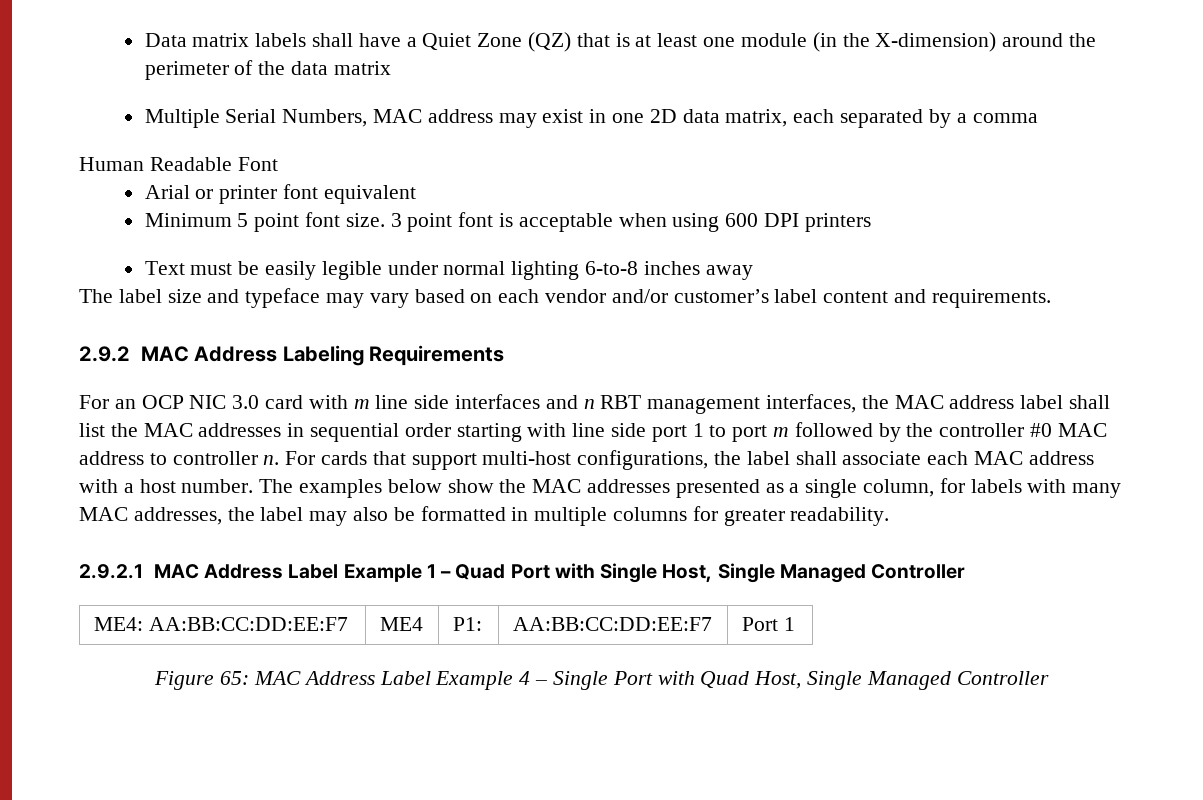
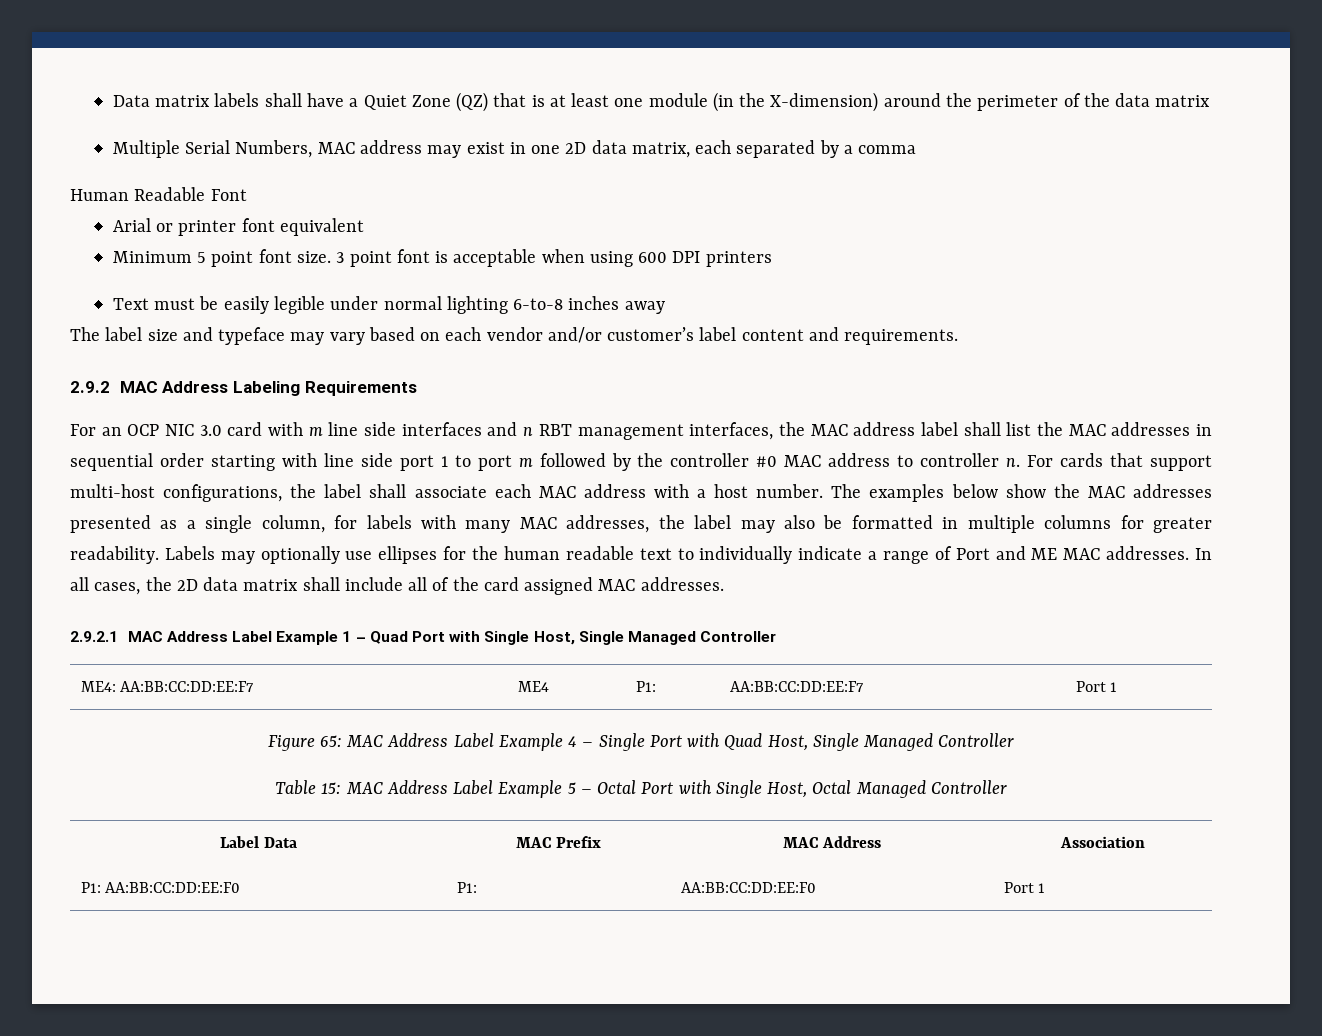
(890, 516) none -> [164,546,1212,564] [70,577,724,595] Labels may optionally use ellipses for the human readable text to individually indicate a range of Port and ME MAC addresses. In all cases, the 2D data matrix shall include all of the card assigned MAC addresses.
(1049, 678) none -> [275,780,1007,798] [220,836,297,848] [515,836,602,848] [782,836,882,848] [1059,836,1145,848] [80,882,241,893] [456,882,477,893] [680,882,816,893] [1003,882,1046,893] // Table 15: MAC Address Label Example 5 – Octal Port with Single Host, Octal Managed Controller // Label Data | MAC Prefix | MAC Address | Association // P1: AA:BB:CC:DD:EE:F0 | P1: | AA:BB:CC:DD:EE:F0 | Port 1

